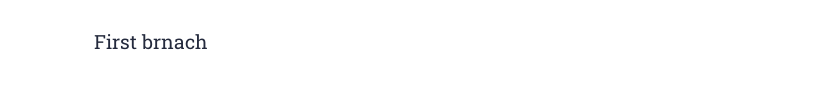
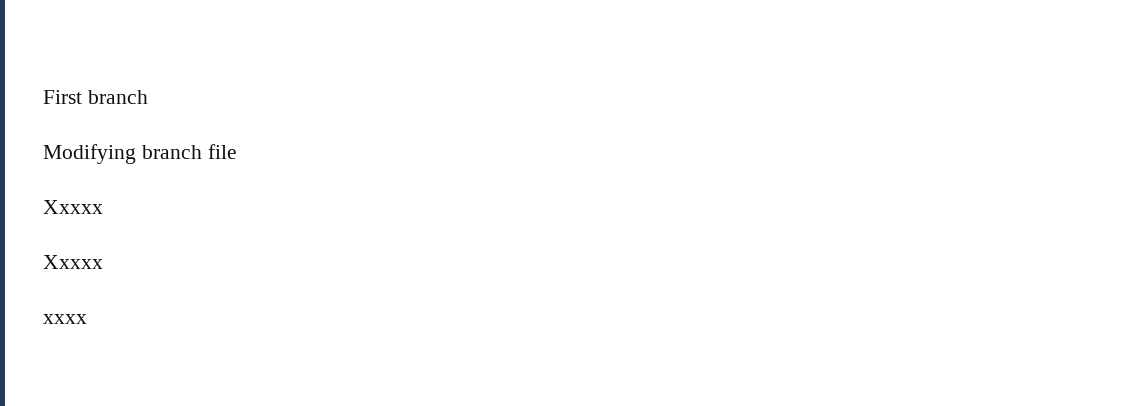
[141,34,209,50] brnach -> [87,90,148,104] [43,144,237,164] [43,200,103,214] [43,255,103,269] [43,314,87,324] branch // Modifying branch file // Xxxxx // Xxxxx // xxxx

